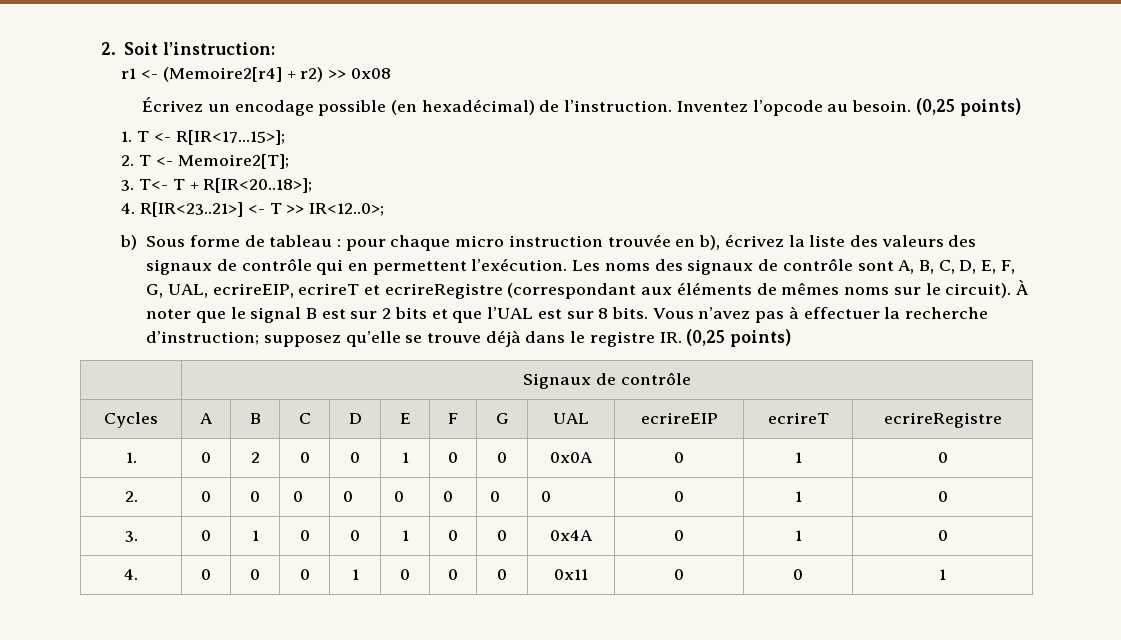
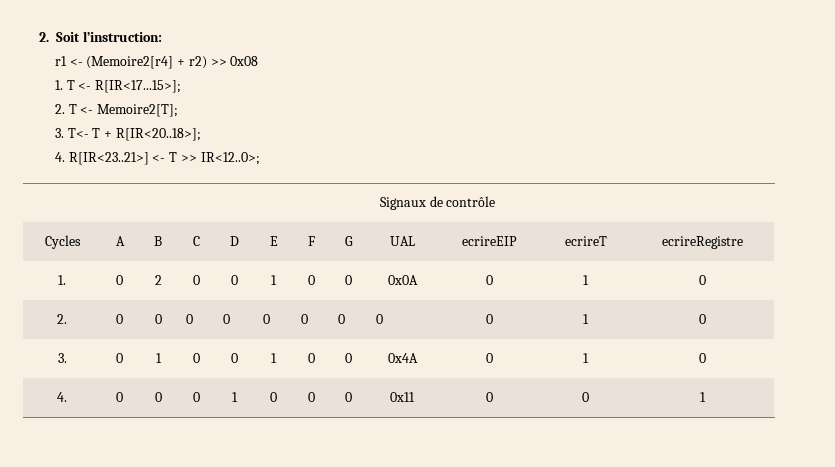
[142,97,1021,116] // Écrivez un encodage possible (en hexadécimal) de l’instruction. Inventez l’opcode au besoin. (0,25 points) -> (259, 61) none
[120,234,977,251] [146,258,1015,275] [146,280,1030,299] [146,306,989,323] [146,329,792,347] // b) Sous forme de tableau : pour chaque micro instruction trouvée en b), écrivez la liste des valeurs des signaux de contrôle qui en permettent l’exécution. Les noms des signaux de contrôle sont A, B, C, D, E, F, G, UAL, ecrireEIP, ecrireT et ecrireRegistre (correspondant aux éléments de mêmes noms sur le circuit). À noter que le signal B est sur 2 bits et que l’UAL est sur 8 bits. Vous n’avez pas à effectuer la recherche d’instruction; supposez qu’elle se trouve déjà dans le registre IR. (0,25 points) -> (260, 158) none

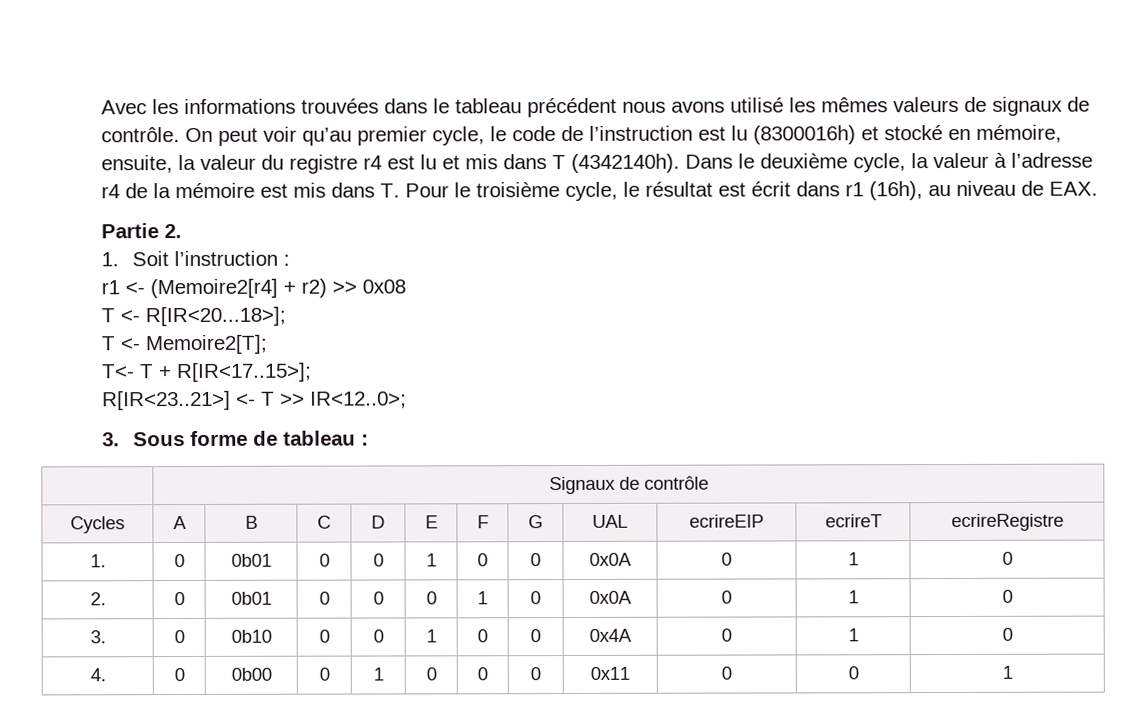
[38,31,162,42] 2. Soit l’instruction: -> [101,96,1091,118] [101,124,1063,146] [101,152,1094,174] [101,180,1099,202] [101,223,183,239] [101,250,290,267] Avec les informations trouvées dans le tableau précédent nous avons utilisé les mêmes valeurs de signaux de contrôle. On peut voir qu’au premier cycle, le code de l’instruction est lu (8300016h) et stocké en mémoire, ensuite, la valeur du registre r4 est lu et mis dans T (4342140h). Dans le deuxième cycle, la valeur à l’adresse r4 de la mémoire est mis dans T. Pour le troisième cycle, le résultat est écrit dans r1 (16h), au niveau de EAX. // Partie 2. // 1. Soit l’instruction :
[54,80,182,93] [54,104,65,114] 1. T <- R[IR<17...15>]; // 2. -> [101,306,287,327] T <- R[IR<20...18>]; //
[54,128,64,138] 3. -> (268, 344) none
[115,128,201,141] [54,152,65,162] R[IR<20..18>]; // 4. -> [177,362,313,383] R[IR<17..15>]; //
(260, 158) none -> [102,430,369,447] // 3. Sous forme de tableau :
[154,275,162,285] 2 -> [230,553,272,567] 0b01
[154,314,162,324] [185,314,193,324] [222,314,230,324] [262,314,270,324] [300,314,308,324] [337,314,345,324] [375,314,383,324] 0 | 0 | 0 | 0 | 0 | 0 | 0 -> [230,591,272,605] [318,591,330,605] [372,591,384,605] [425,591,437,605] [477,591,488,605] [530,591,541,605] [589,590,632,604] 0b01 | 0 | 0 | 0 | 1 | 0 | 0x0A
[155,353,162,363] 1 -> [230,629,272,643] 0b10
[154,392,162,402] 0 -> [230,667,272,681] 0b00

